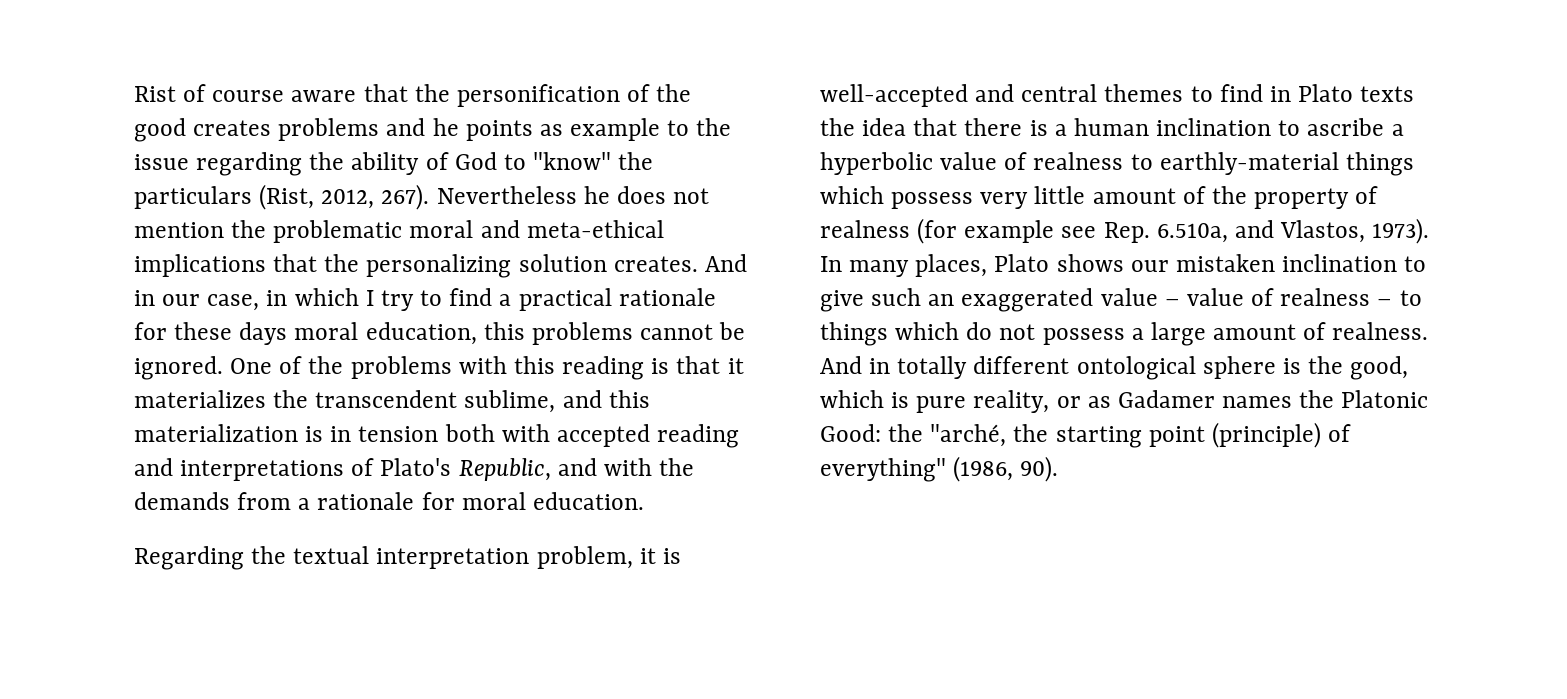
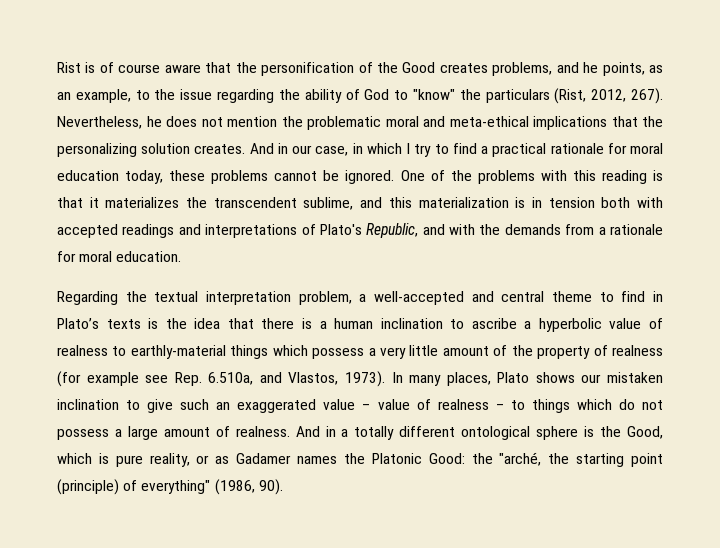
(176, 94) none -> [85,62,96,73] is
[134,118,661,142] good creates problems and he points as example -> [402,62,663,76] [57,89,131,103] Good creates problems, and he points, as an example,
[436,186,577,204] Nevertheless -> [57,116,142,129] Nevertheless,
[174,322,525,345] these days moral education, this -> [630,143,664,154] [57,170,206,184] moral education today, these
[657,424,740,448] reading -> [122,224,175,238] readings
[639,548,681,564] it is -> [359,294,367,302] a
[1104,84,1184,102] themes -> [552,291,592,302] theme
[1298,84,1415,102] Plato texts -> [57,318,159,329] Plato’s texts is
(974, 200) none -> [368,348,376,356] a
(891, 366) none -> [341,429,349,437] a
[1350,356,1409,380] good, -> [626,426,663,439] Good,

